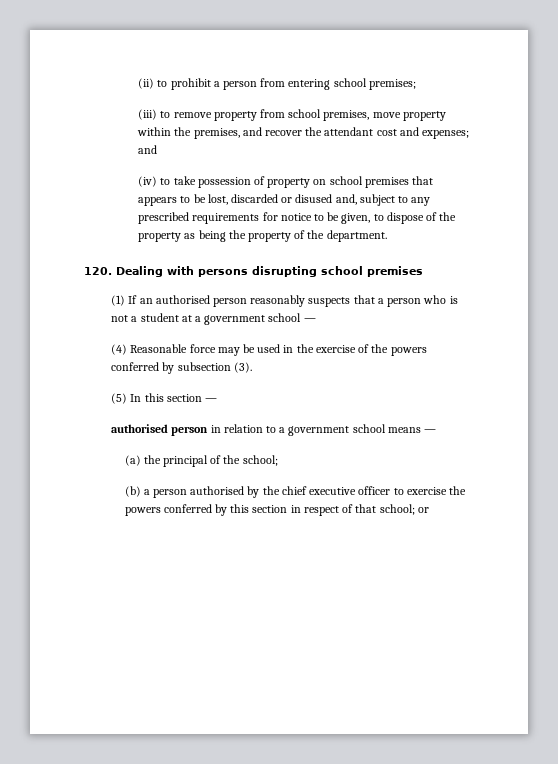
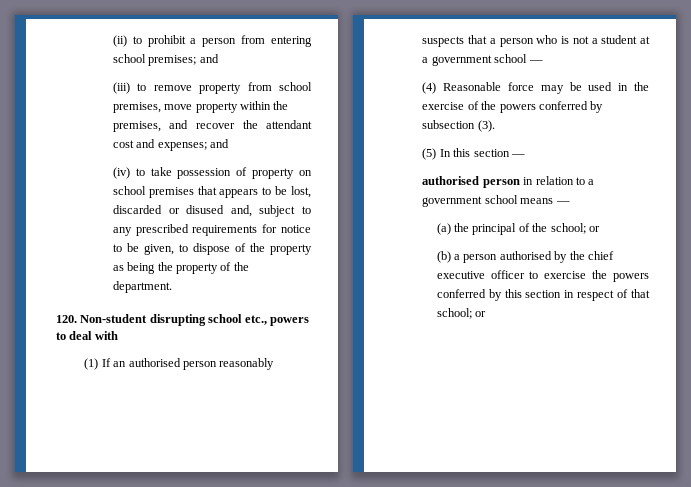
(416, 84) none -> [199,54,219,63] and
[116,266,423,277] Dealing with persons disrupting school premises -> [80,314,309,326] [56,331,118,340] Non-student disrupting school etc., powers to deal with
(278, 460) none -> [588,226,600,232] or

